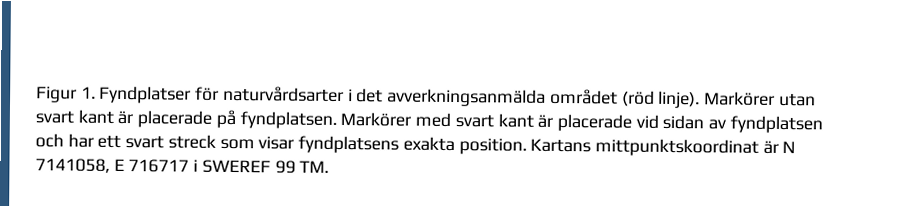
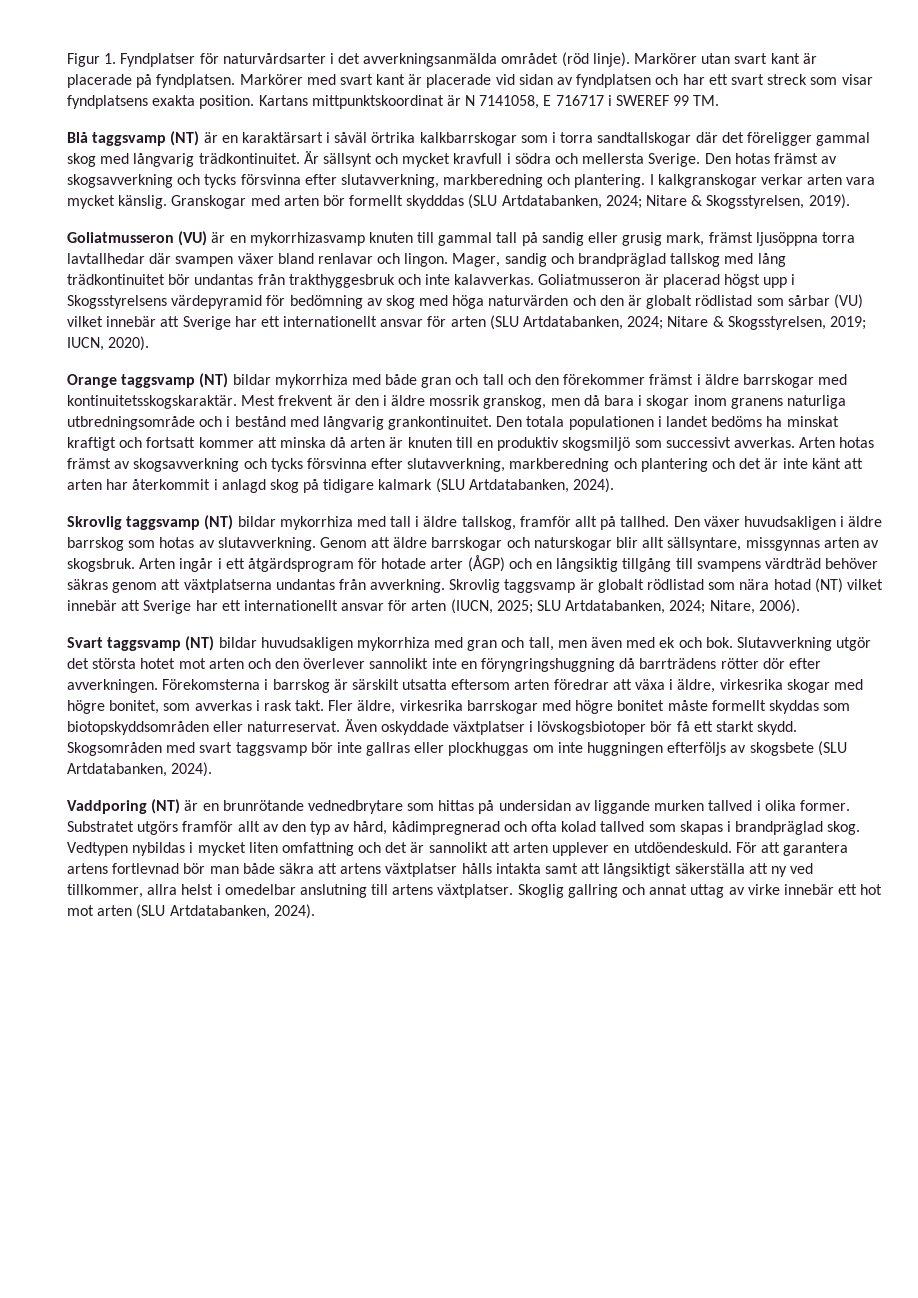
(330, 166) none -> [67,131,871,146] [67,151,838,167] [67,174,876,188] [67,194,850,209] [67,231,855,246] [67,253,786,267] [67,274,796,288] [67,294,863,309] [67,315,866,330] [67,336,150,351] [67,373,848,388] [67,395,846,409] [67,416,839,430] [67,437,875,451] [67,458,863,472] [67,478,615,493] [67,515,883,530] [67,537,879,551] [67,555,879,572] [67,578,883,593] [67,599,800,614] [67,636,872,651] [67,658,821,672] [67,679,863,693] [67,700,851,714] [67,719,798,735] [67,741,847,756] [67,762,213,777] [67,799,850,814] [67,821,861,835] [67,842,849,856] [67,863,814,877] [67,884,883,898] [67,904,315,919] // Blå taggsvamp (NT) är en karaktärsart i såväl örtrika kalkbarrskogar som i torra sandtallskogar där det föreligger gammal skog med långvarig trädkontinuitet. Är sällsynt och mycket kravfull i södra och mellersta Sverige. Den hotas främst av skogsavverkning och tycks försvinna efter slutavverkning, markberedning och plantering. I kalkgranskogar verkar arten vara mycket känslig. Granskogar med arten bör formellt skydddas (SLU Artdatabanken, 2024; Nitare & Skogsstyrelsen, 2019). // Goliatmusseron (VU) är en mykorrhizasvamp knuten till gammal tall på sandig eller grusig mark, främst ljusöppna torra lavtallhedar där svampen växer bland renlavar och lingon. Mager, sandig och brandpräglad tallskog med lång trädkontinuitet bör undantas från trakthyggesbruk och inte kalavverkas. Goliatmusseron är placerad högst upp i Skogsstyrelsens värdepyramid för bedömning av skog med höga naturvärden och den är globalt rödlistad som sårbar (VU) vilket innebär att Sverige har ett internationellt ansvar för arten (SLU Artdatabanken, 2024; Nitare & Skogsstyrelsen, 2019; IUCN, 2020). // Orange taggsvamp (NT) bildar mykorrhiza med både gran och tall och den förekommer främst i äldre barrskogar med kontinuitetsskogskaraktär. Mest frekvent är den i äldre mossrik granskog, men då bara i skogar inom granens naturliga utbredningsområde och i bestånd med långvarig grankontinuitet. Den totala populationen i landet bedöms ha minskat kraftigt och fortsatt kommer att minska då arten är knuten till en produktiv skogsmiljö som successivt avverkas. Arten hotas främst av skogsavverkning och tycks försvinna efter slutavverkning, markberedning och plantering och det är inte känt att arten har återkommit i anlagd skog på tidigare kalmark (SLU Artdatabanken, 2024). // Skrovlig taggsvamp (NT) bildar mykorrhiza med tall i äldre tallskog, framför allt på tallhed. Den växer huvudsakligen i äldre barrskog som hotas av slutavverkning. Genom att äldre barrskogar och naturskogar blir allt sällsyntare, missgynnas arten av skogsbruk. Arten ingår i ett åtgärdsprogram för hotade arter (ÅGP) och en långsiktig tillgång till svampens värdträd behöver säkras genom att växtplatserna undantas från avverkning. Skrovlig taggsvamp är globalt rödlistad som nära hotad (NT) vilket innebär att Sverige har ett internationellt ansvar för arten (IUCN, 2025; SLU Artdatabanken, 2024; Nitare, 2006). // Svart taggsvamp (NT) bildar huvudsakligen mykorrhiza med gran och tall, men även med ek och bok. Slutavverkning utgör det största hotet mot arten och den överlever sannolikt inte en föryngringshuggning då barrträdens rötter dör efter avverkningen. Förekomsterna i barrskog är särskilt utsatta eftersom arten föredrar att växa i äldre, virkesrika skogar med högre bonitet, som avverkas i rask takt. Fler äldre, virkesrika barrskogar med högre bonitet måste formellt skyddas som biotopskyddsområden eller naturreservat. Även oskyddade växtplatser i lövskogsbiotoper bör få ett starkt skydd. Skogsområden med svart taggsvamp bör inte gallras eller plockhuggas om inte huggningen efterföljs av skogsbete (SLU Artdatabanken, 2024). // Vaddporing (NT) är en brunrötande vednedbrytare som hittas på undersidan av liggande murken tallved i olika former. Substratet utgörs framför allt av den typ av hård, kådimpregnerad och ofta kolad tallved som skapas i brandpräglad skog. Vedtypen nybildas i mycket liten omfattning och det är sannolikt att arten upplever en utdöendeskuld. För att garantera artens fortlevnad bör man både säkra att artens växtplatser hålls intakta samt att långsiktigt säkerställa att ny ved tillkommer, allra helst i omedelbar anslutning till artens växtplatser. Skoglig gallring och annat uttag av virke innebär ett hot mot arten (SLU Artdatabanken, 2024).

